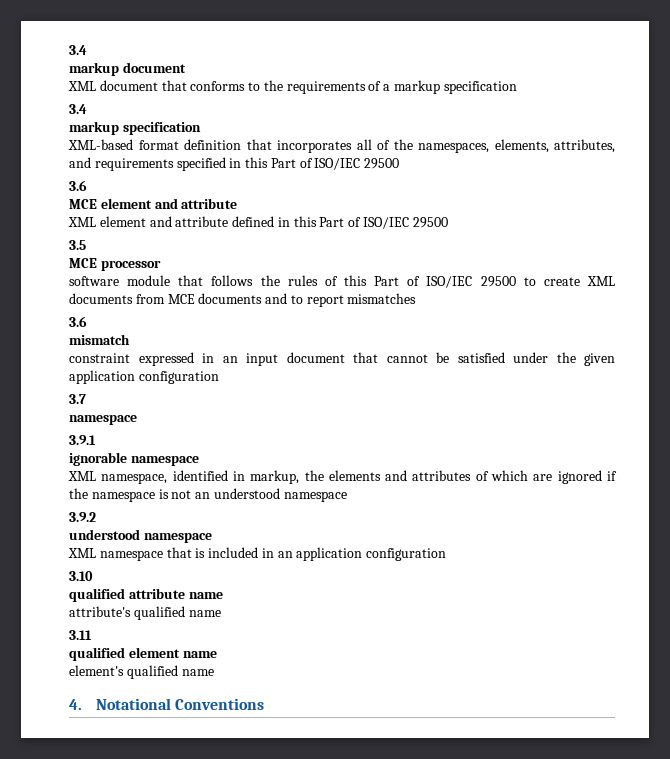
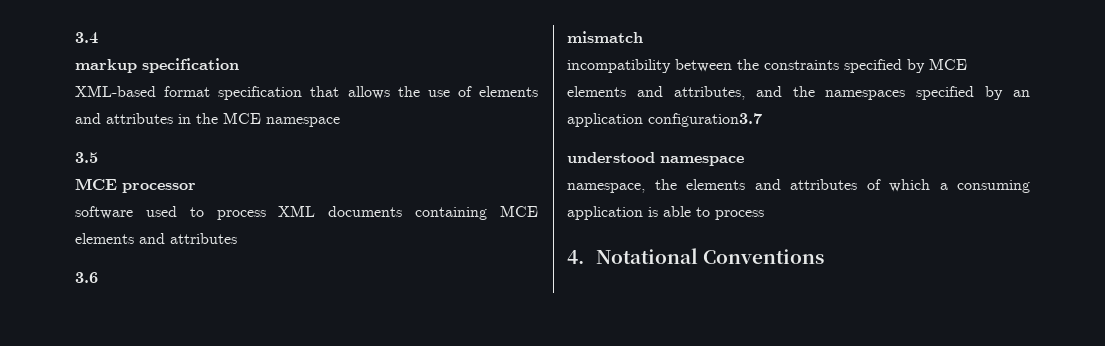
[69,45,87,55] [69,62,186,76] [68,80,517,94] [69,104,87,114] [69,121,201,135] [68,139,615,153] [69,157,400,171] [69,180,87,191] [69,198,238,209] [68,216,448,229] [69,240,86,250] [69,258,161,271] [69,275,616,288] [69,293,417,307] [69,316,87,327] [69,334,130,345] [69,352,615,366] [69,370,219,384] [69,394,86,404] [69,415,137,425] [69,435,96,445] [69,452,199,466] [68,470,300,484] 3.4 // markup document // XML document that conforms to the requirements of a markup specification // 3.4 // markup specification // XML-based format definition that incorporates all of the namespaces, elements, attributes, and requirements specified in this Part of ISO/IEC 29500 // 3.6 // MCE element and attribute // XML element and attribute defined in this Part of ISO/IEC 29500 // 3.5 // MCE processor // software module that follows the rules of this Part of ISO/IEC 29500 to create XML documents from MCE documents and to report mismatches // 3.6 // mismatch // constraint expressed in an input document that cannot be satisfied under the given application configuration // 3.7 // namespace // 3.9.1 // ignorable namespace // XML namespace, identified in markup, -> [75,32,98,44] [75,58,239,73] [75,85,538,100] [75,112,340,127] [75,152,98,163] [75,178,196,193] [75,205,538,220] [75,233,237,244] [75,272,98,283] [567,31,643,43] [567,58,967,73] [567,86,1030,100] [567,113,762,127] [567,152,744,166] [567,183,645,193] 3.4 // markup specification // XML-based format specification that allows the use of elements and attributes in the MCE namespace // 3.5 // MCE processor // software used to process XML documents containing MCE elements and attributes // 3.6 // mismatch // incompatibility between the constraints specified by MCE elements and attributes, and the namespaces specified by an application configuration3.7 // understood namespace // namespace,
[533,470,618,484] [69,488,347,502] [69,512,96,522] [69,529,212,543] [68,547,447,561] [69,571,93,581] [69,588,223,602] [69,606,221,620] [69,630,92,640] [69,647,217,661] [69,665,214,679] are ignored if the namespace is not an understood namespace // 3.9.2 // understood namespace // XML namespace that is included in an application configuration // 3.10 // qualified attribute name // attribute's qualified name // 3.11 // qualified element name // element's qualified name -> [939,180,1030,193] [567,206,764,220] a consuming application is able to process

